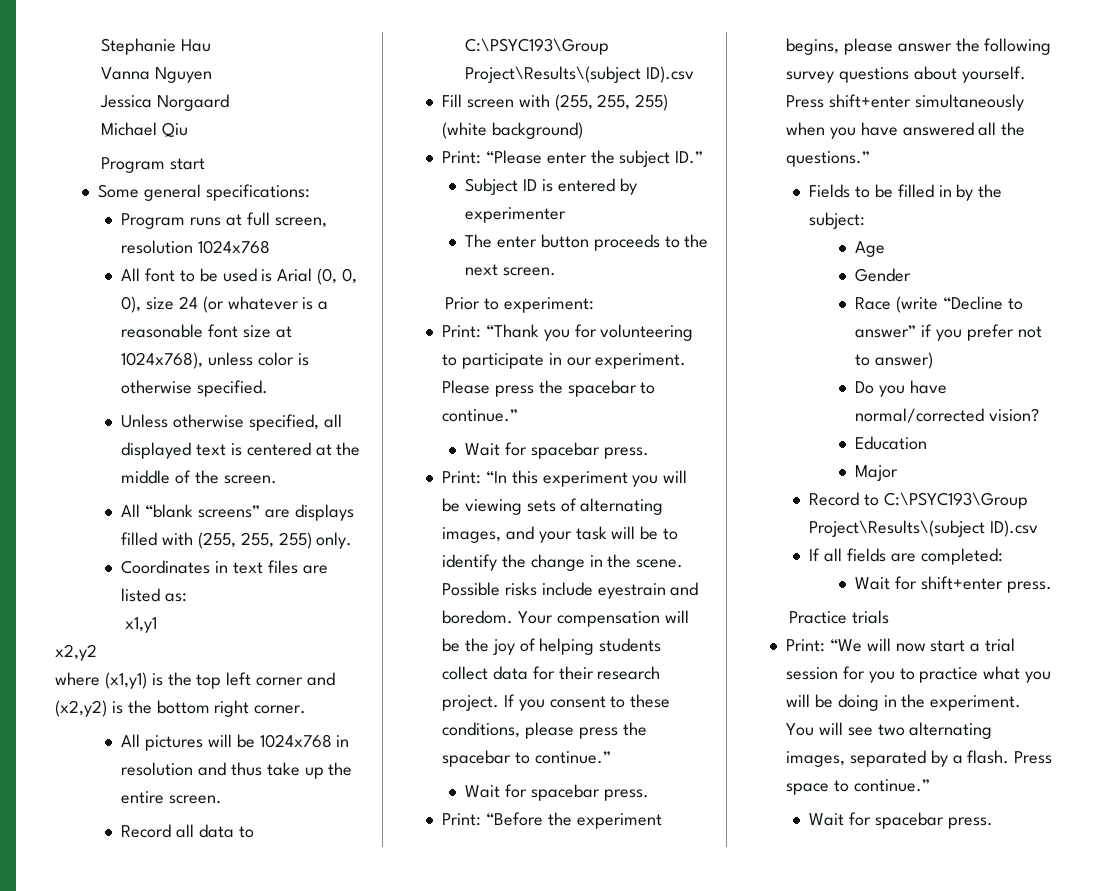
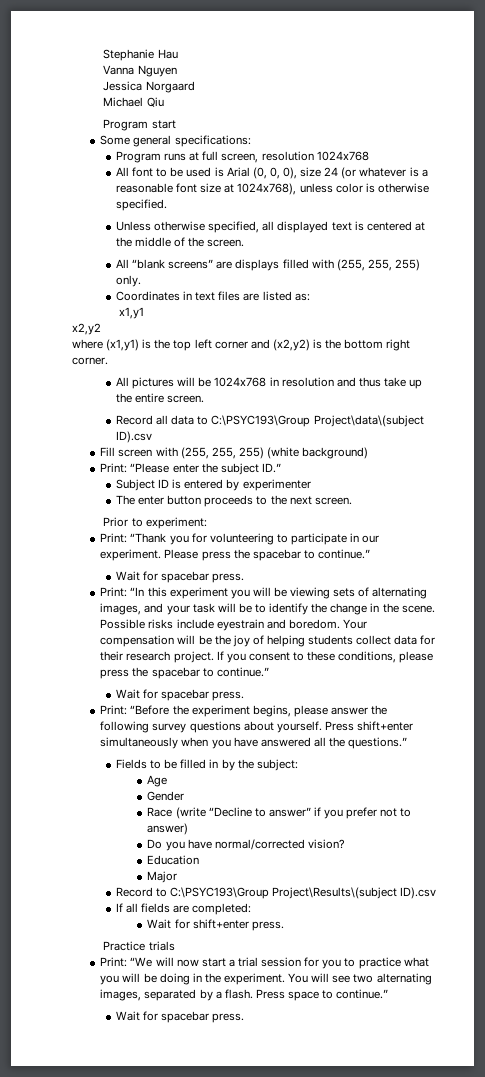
[465,66,642,83] Project\Results\(subject -> [313,415,424,427] Project\data\(subject

